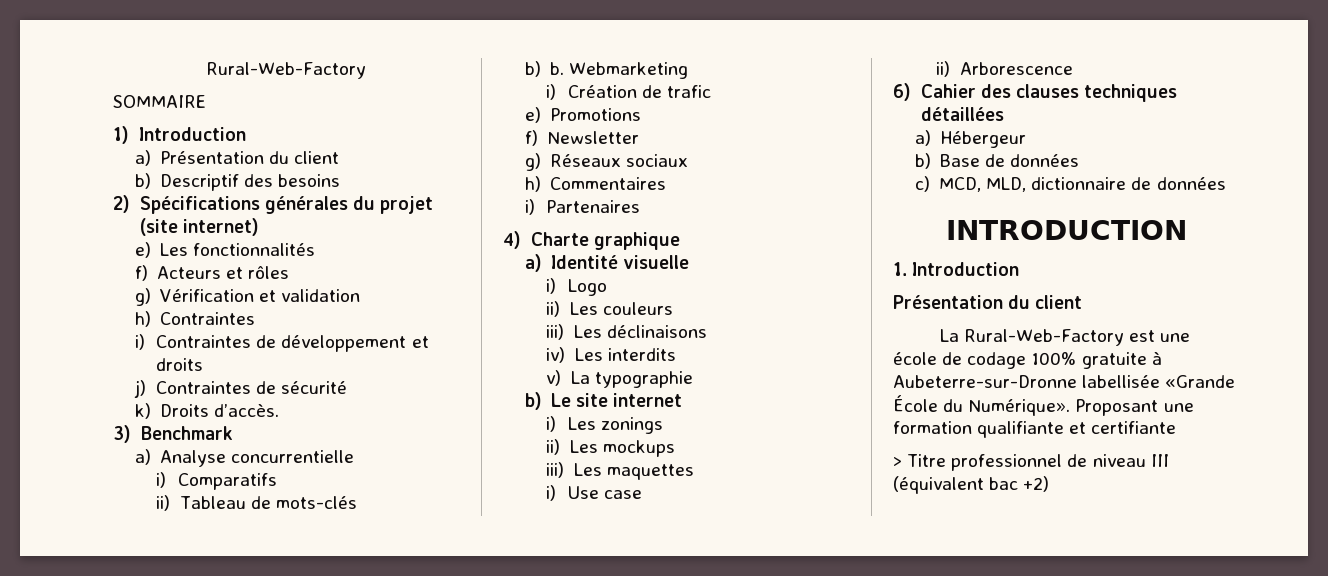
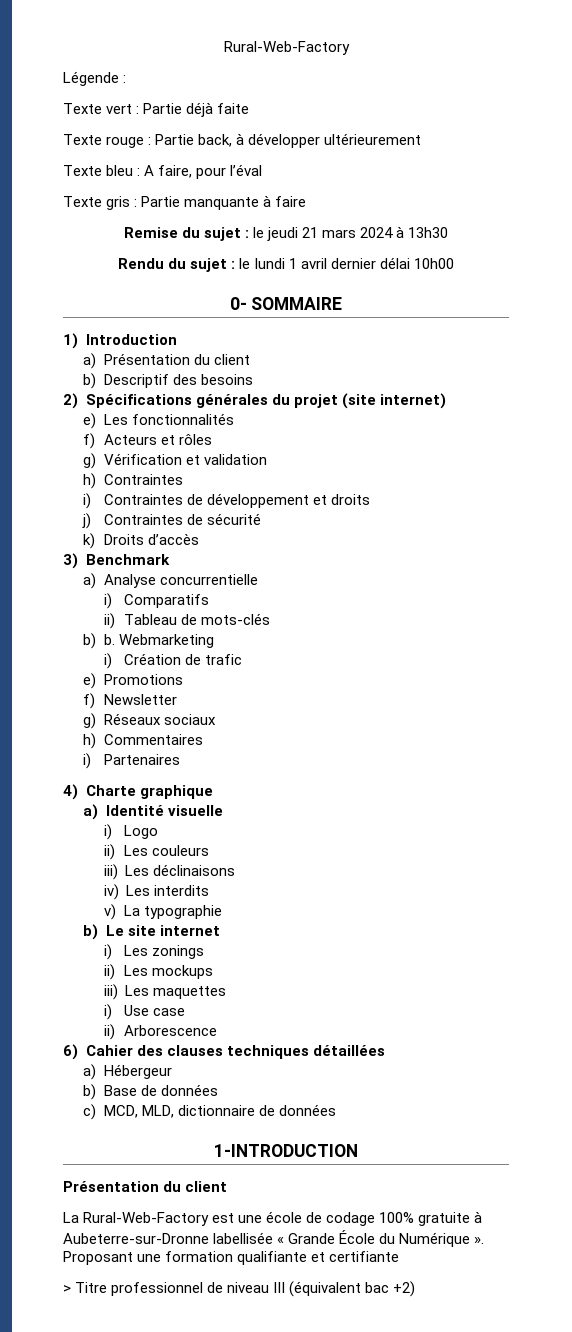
(367, 70) none -> [63,71,127,86] [63,102,250,117] [63,133,422,148] [63,164,263,179] [63,195,307,210] [123,226,449,241] [118,257,454,272] [229,297,247,310] Légende : // Texte vert : Partie déjà faite // Texte rouge : Partie back, à développer ultérieurement // Texte bleu : A faire, pour l’éval // Texte gris : Partie manquante à faire // Remise du sujet : le jeudi 21 mars 2024 à 13h30 // Rendu du sujet : le lundi 1 avril dernier délai 10h00 // 0-
[214,404,280,417] d’accès. -> [147,533,199,545] d’accès
[945,220,1187,240] [893,262,1020,276] INTRODUCTION // 1. Introduction -> [214,1144,358,1157] 1-INTRODUCTION
[1165,375,1236,388] [893,395,1071,416] «Grande École du Numérique». -> [277,1230,485,1247] « Grande École du Numérique ».

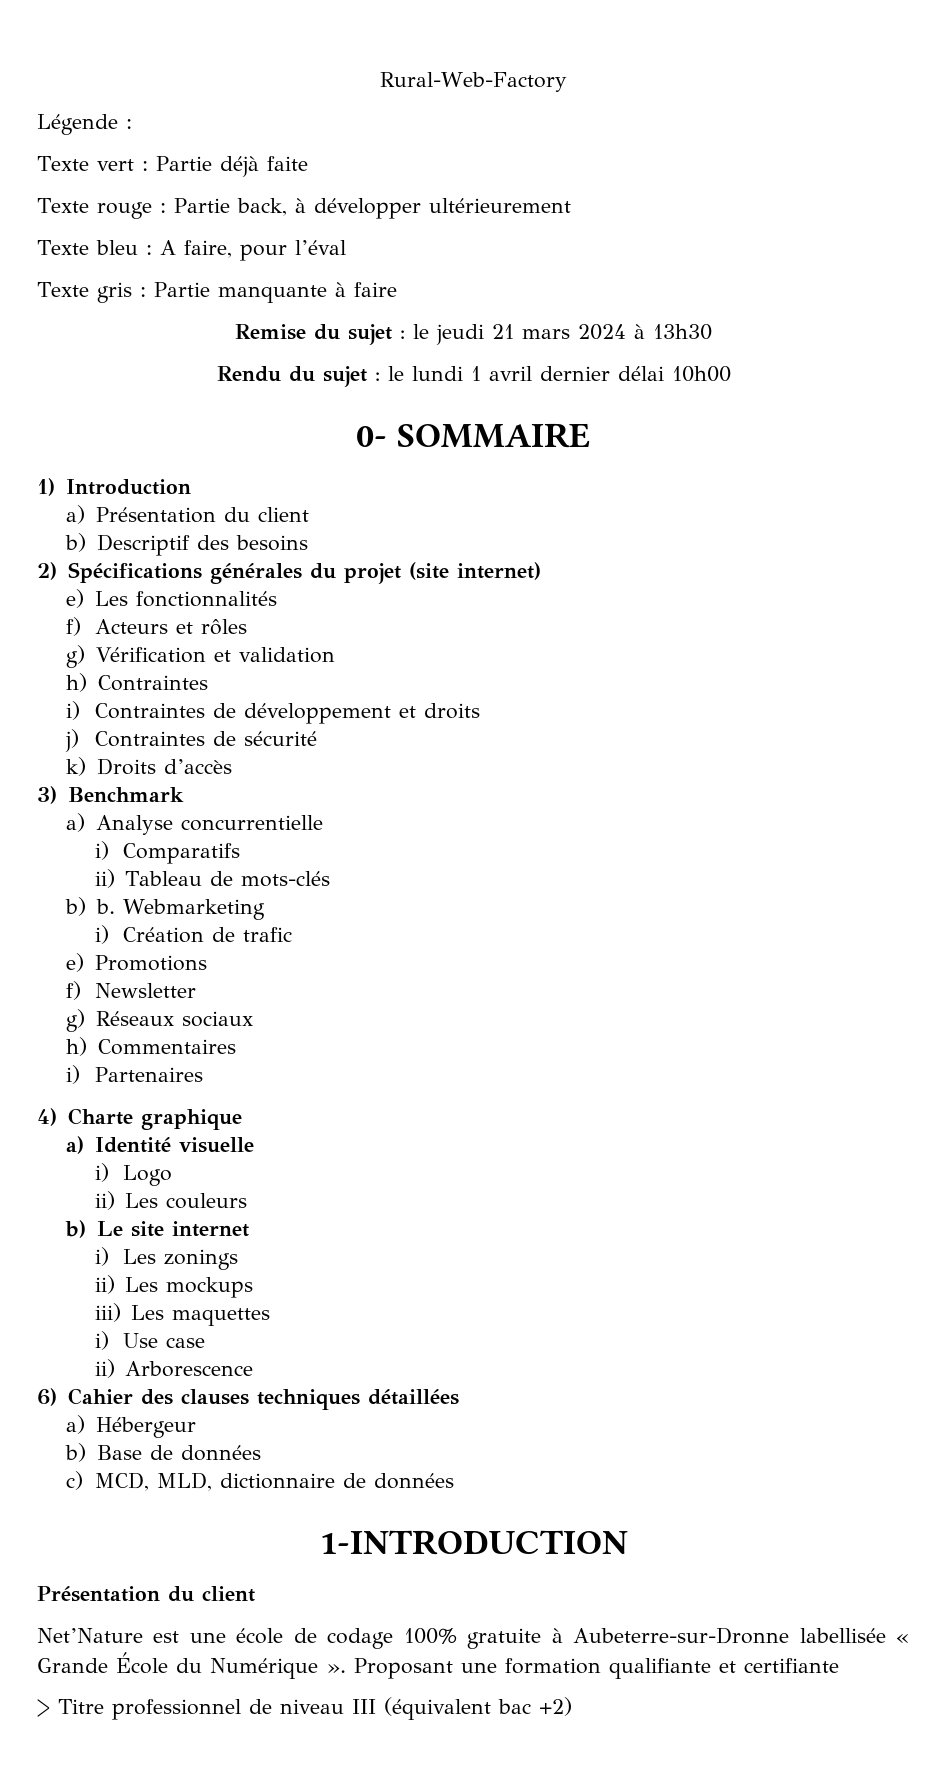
[103,864,236,880] [103,884,210,900] [103,904,222,920] // iii) Les déclinaisons // iv) Les interdits // v) La typographie -> (248, 1201) none
[63,1212,210,1226] La Rural-Web-Factory -> [37,1628,143,1643] Net’Nature

